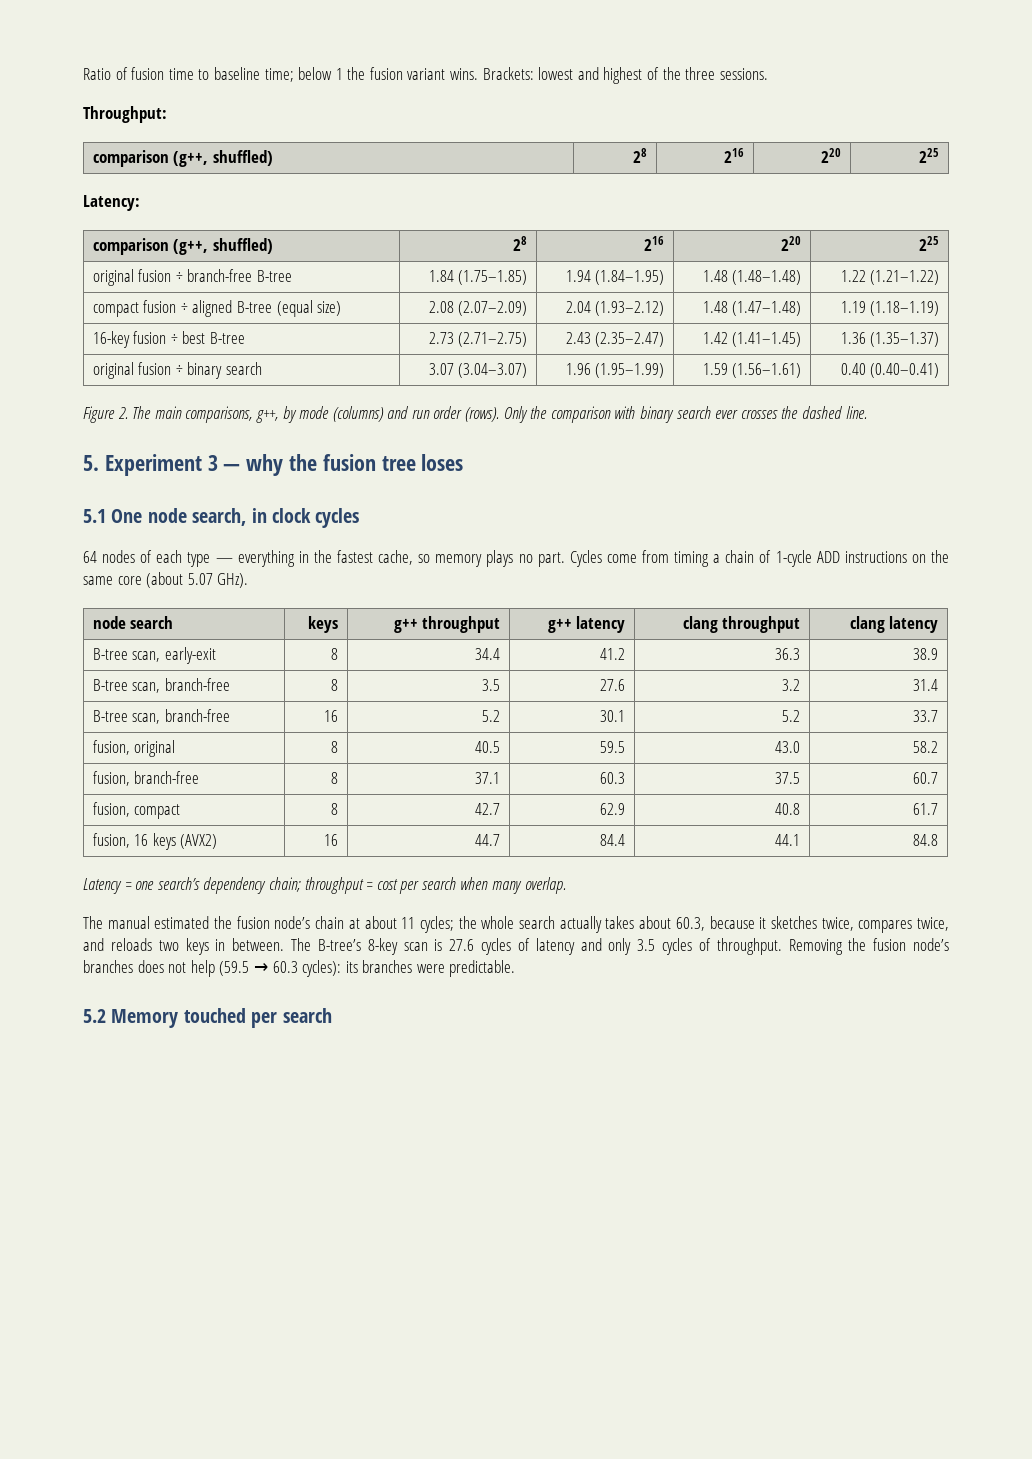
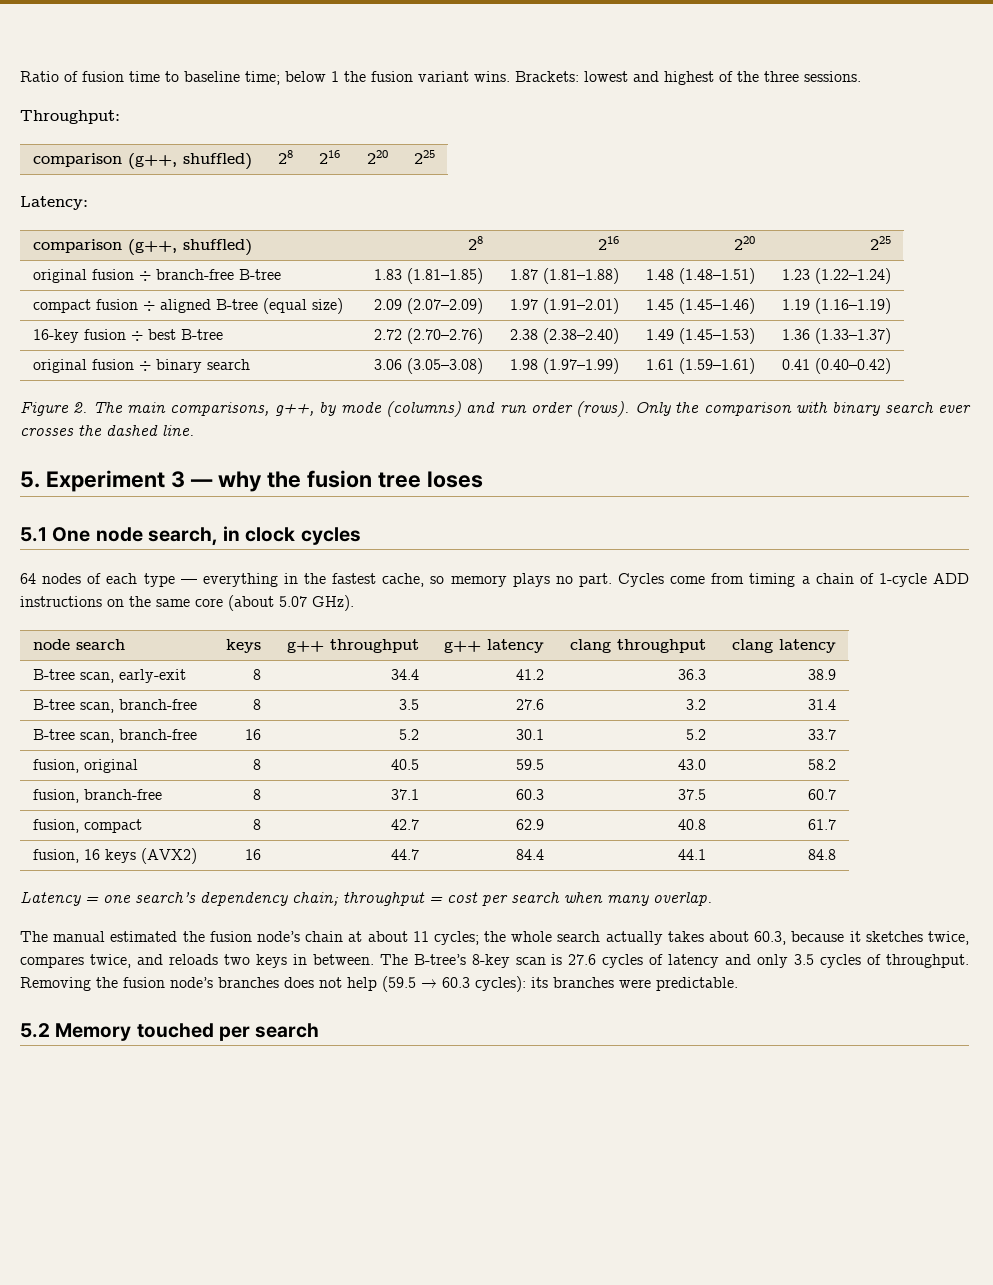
[428,270,528,285] [565,270,665,285] [702,270,802,285] [840,270,940,285] 1.84 (1.75–1.85) | 1.94 (1.84–1.95) | 1.48 (1.48–1.48) | 1.22 (1.21–1.22) -> [374,268,484,284] [510,268,620,284] [646,268,756,284] [782,268,892,284] 1.83 (1.81–1.85) | 1.87 (1.81–1.88) | 1.48 (1.48–1.51) | 1.23 (1.22–1.24)
[428,301,454,313] 2.08 -> [374,299,403,310] 2.09
[565,301,665,316] [702,301,802,316] 2.04 (1.93–2.12) | 1.48 (1.47–1.48) -> [510,298,620,314] [646,298,756,314] 1.97 (1.91–2.01) | 1.45 (1.45–1.46)
[870,301,940,316] (1.18–1.19) -> [815,298,892,314] (1.16–1.19)
[428,332,528,347] [565,332,665,347] [702,332,802,347] 2.73 (2.71–2.75) | 2.43 (2.35–2.47) | 1.42 (1.41–1.45) -> [374,328,484,344] [510,328,620,344] [646,328,756,344] 2.72 (2.70–2.76) | 2.38 (2.38–2.40) | 1.49 (1.45–1.53)
[870,332,940,347] (1.35–1.37) -> [815,328,892,344] (1.33–1.37)
[428,363,528,378] [565,363,665,378] [702,363,802,378] [840,363,940,378] 3.07 (3.04–3.07) | 1.96 (1.95–1.99) | 1.59 (1.56–1.61) | 0.40 (0.40–0.41) -> [374,358,484,374] [510,358,620,374] [646,358,756,374] [782,358,892,374] 3.06 (3.05–3.08) | 1.98 (1.97–1.99) | 1.61 (1.59–1.61) | 0.41 (0.40–0.42)

